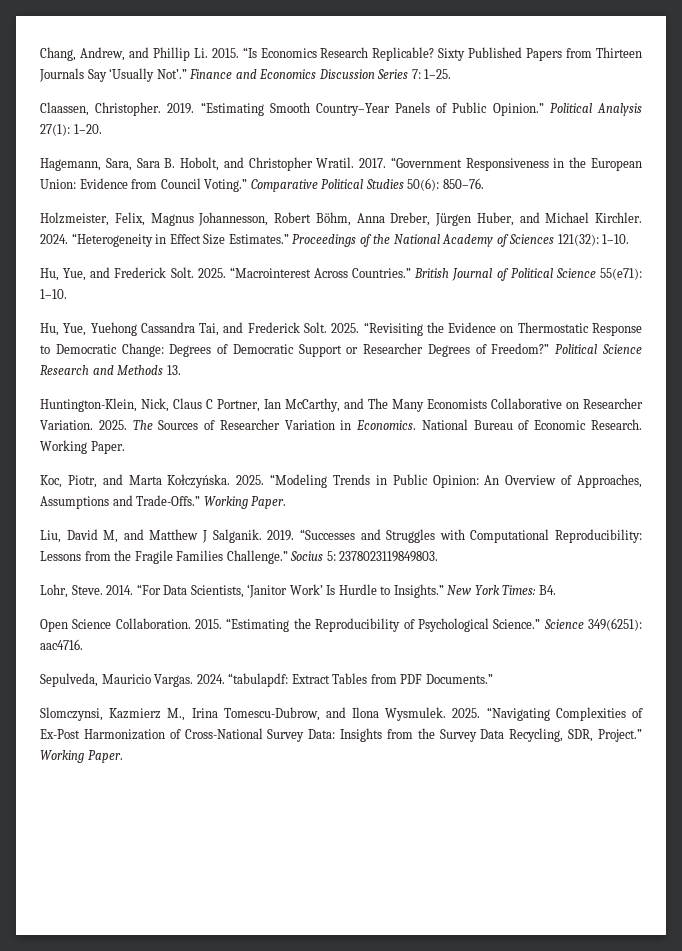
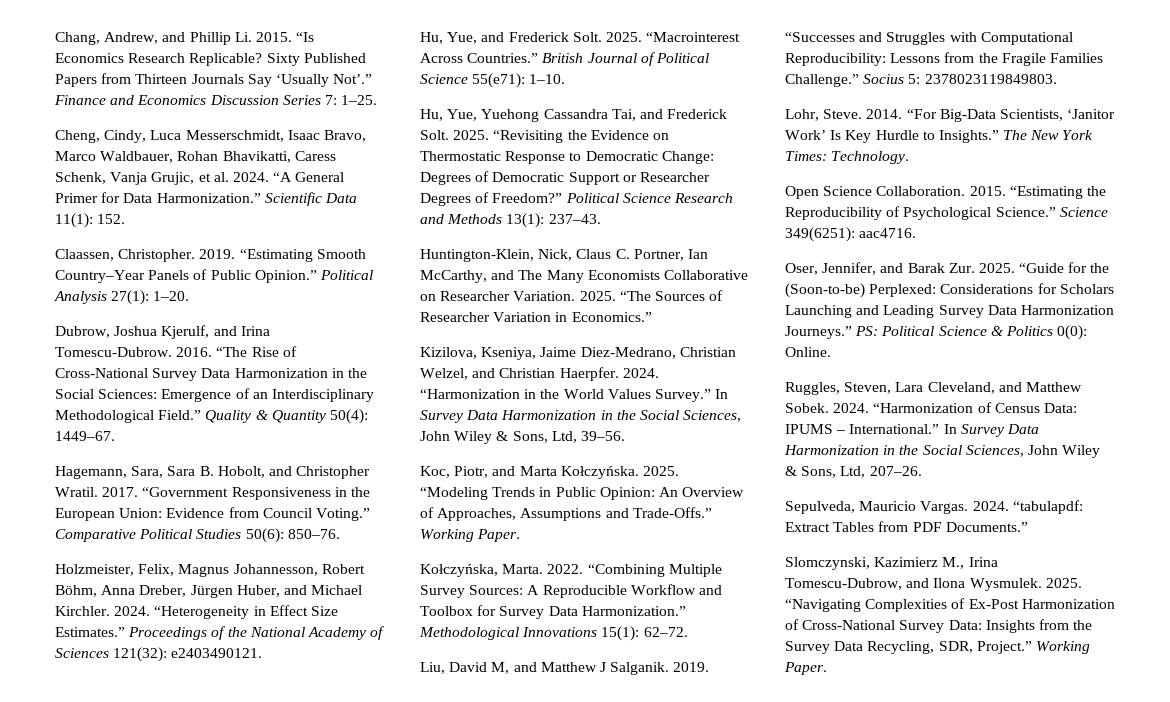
(452, 74) none -> [55,130,366,143] [55,151,336,163] [55,172,345,185] [55,192,357,206] [55,213,126,228] // Cheng, Cindy, Luca Messerschmidt, Isaac Bravo, Marco Waldbauer, Rohan Bhavikatti, Caress Schenk, Vanja Grujic, et al. 2024. “A General Primer for Data Harmonization.” Scientific Data 11(1): 152.
(102, 129) none -> [55,325,270,339] [55,346,297,357] [55,368,367,381] [55,388,374,402] [55,409,368,424] [55,431,115,441] // Dubrow, Joshua Kjerulf, and Irina Tomescu-Dubrow. 2016. “The Rise of Cross-National Survey Data Harmonization in the Social Sciences: Emergence of an Interdisciplinary Methodological Field.” Quality & Quantity 50(4): 1449–67.
[602,234,630,244] 1–10. -> [171,648,263,658] e2403490121.
[166,365,181,375] 13. -> [506,213,601,228] 13(1): 237–43.
[206,399,213,409] C -> [615,249,630,259] C.
[132,420,153,430] The -> [619,291,651,301] “The
[356,419,642,430] [40,440,125,454] Economics. National Bureau of Economic Research. Working Paper. -> [571,312,652,322] [420,347,736,360] [420,367,659,381] [420,389,729,402] [420,410,742,423] [420,431,625,444] Economics.” // Kizilova, Kseniya, Jaime Diez-Medrano, Christian Welzel, and Christian Haerpfer. 2024. “Harmonization in the World Values Survey.” In Survey Data Harmonization in the Social Sciences, John Wiley & Sons, Ltd, 39–56.
(287, 502) none -> [420,564,722,577] [420,584,722,598] [420,605,686,619] [419,626,688,641] // Kołczyńska, Marta. 2022. “Combining Multiple Survey Sources: A Reproducible Workflow and Toolbox for Survey Data Harmonization.” Methodological Innovations 15(1): 62–72.
[163,585,188,595] Data -> [939,109,996,122] Big-Data
(336, 590) none -> [845,130,872,143] Key
(444, 591) none -> [1003,130,1028,140] The
[538,585,556,595] B4. -> [831,151,910,164] Technology.
(83, 644) none -> [785,262,1110,275] [785,283,1114,298] [785,305,1114,318] [785,325,1088,340] [785,347,831,357] [785,382,1082,395] [785,402,1077,413] [785,424,1039,437] [784,445,1101,458] [785,466,922,478] // Oser, Jennifer, and Barak Zur. 2025. “Guide for the (Soon-to-be) Perplexed: Considerations for Scholars Launching and Leading Survey Data Harmonization Journeys.” PS: Political Science & Politics 0(0): Online. // Ruggles, Steven, Lara Cleveland, and Matthew Sobek. 2024. “Harmonization of Census Data: IPUMS – International.” In Survey Data Harmonization in the Social Sciences, John Wiley & Sons, Ltd, 207–26.
[40,707,162,721] Slomczynsi, Kazmierz -> [785,557,939,570] Slomczynski, Kazimierz

